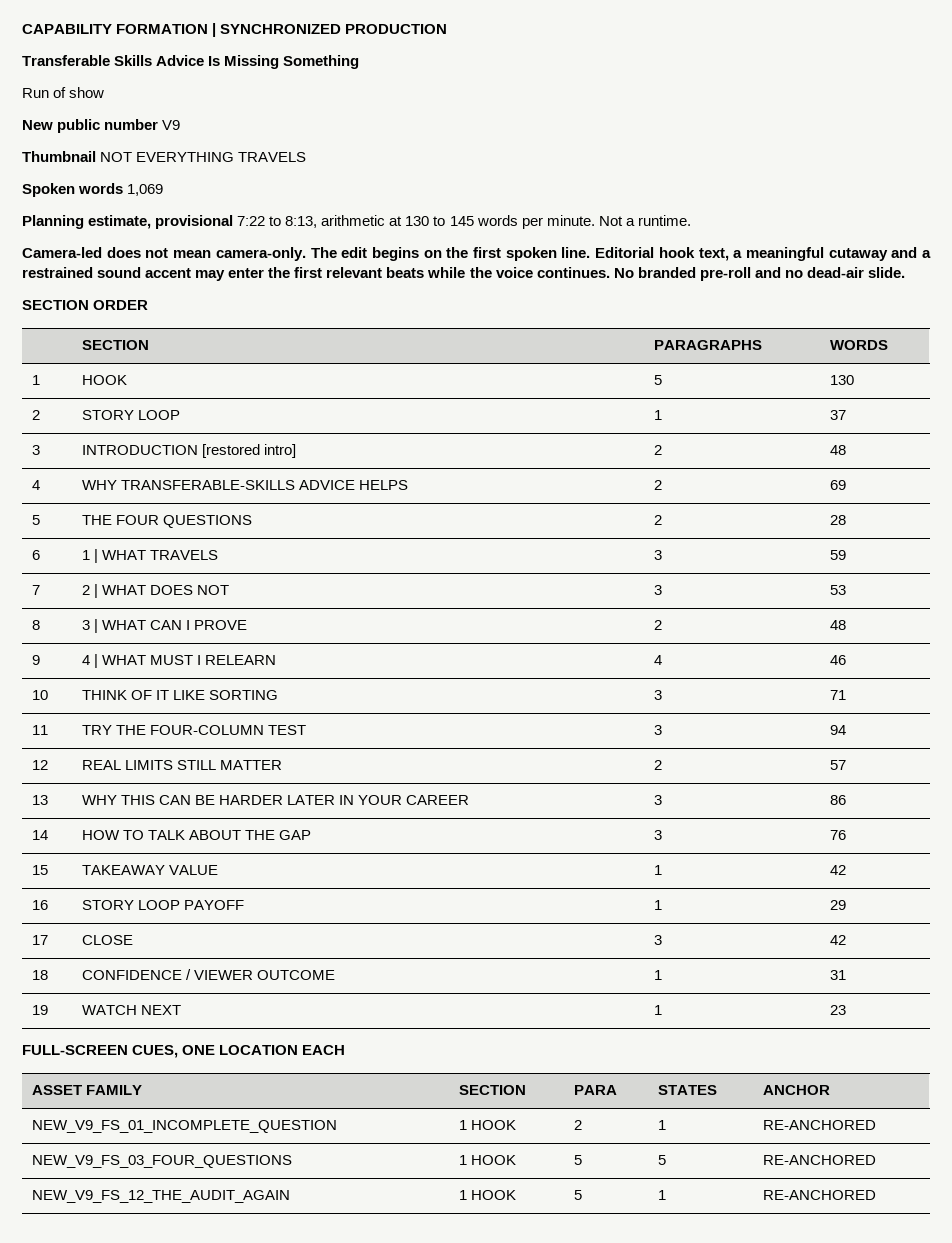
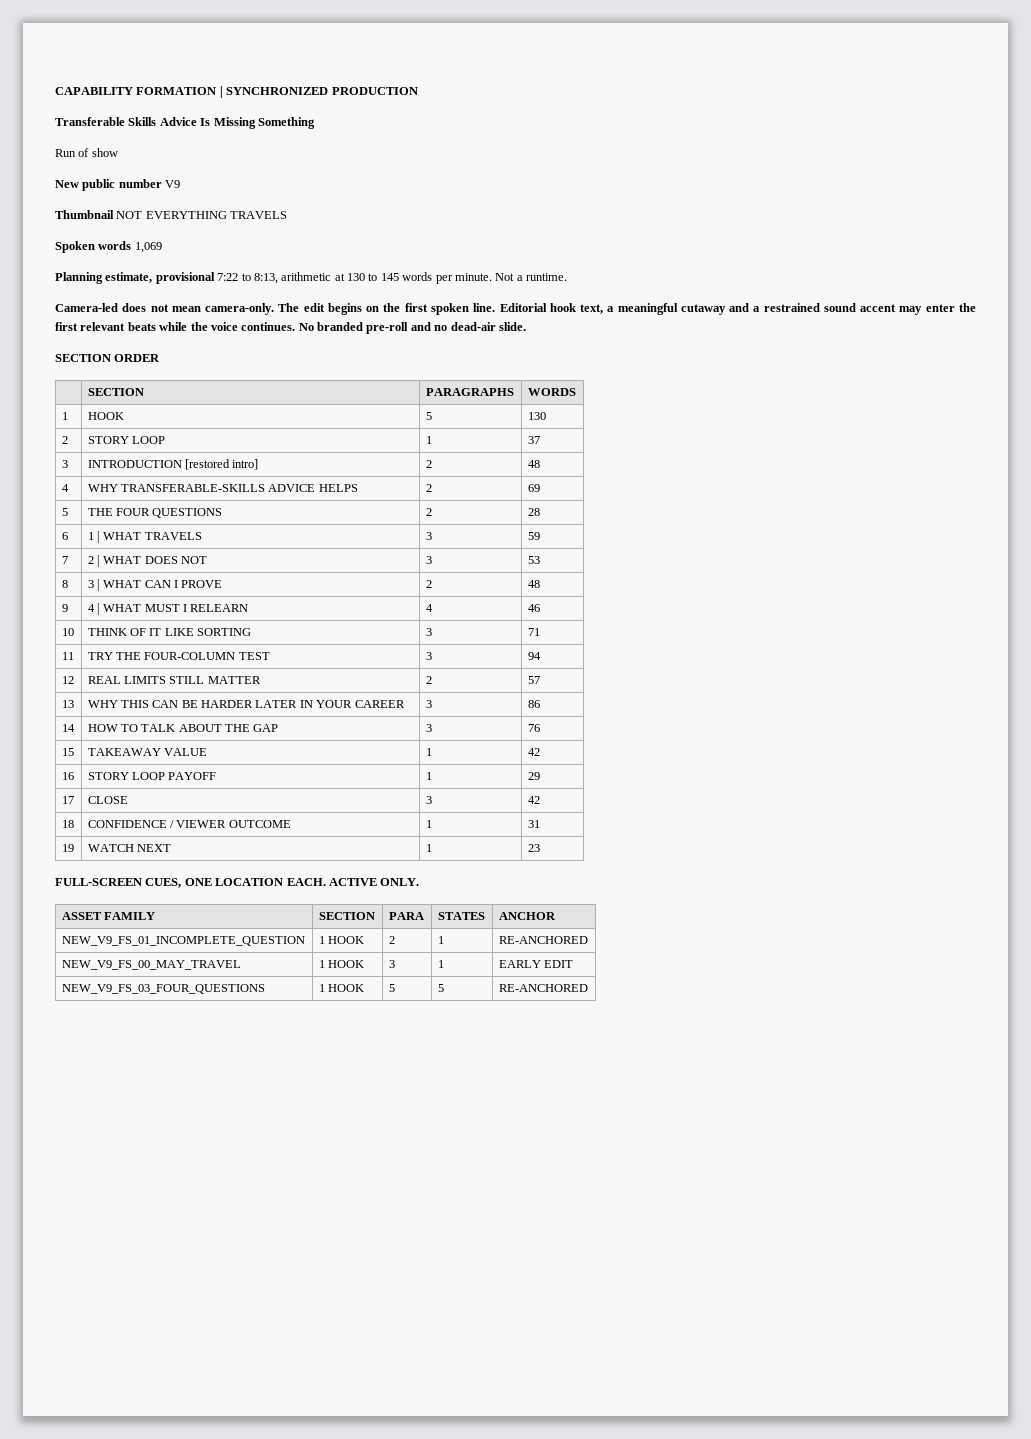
[302,1045,346,1055] EACH -> [286,878,420,886] EACH. ACTIVE ONLY.
(877, 1125) none -> [61,960,241,970] [318,960,364,968] [388,960,395,968] [437,960,444,968] [498,960,573,968] // NEW_V9_FS_00_MAY_TRAVEL | 1 HOOK | 3 | 1 | EARLY EDIT
[32,1190,291,1203] [459,1190,517,1200] [574,1190,583,1200] [658,1190,667,1200] [763,1190,877,1200] // NEW_V9_FS_12_THE_AUDIT_AGAIN | 1 HOOK | 5 | 1 | RE-ANCHORED -> (588, 988) none

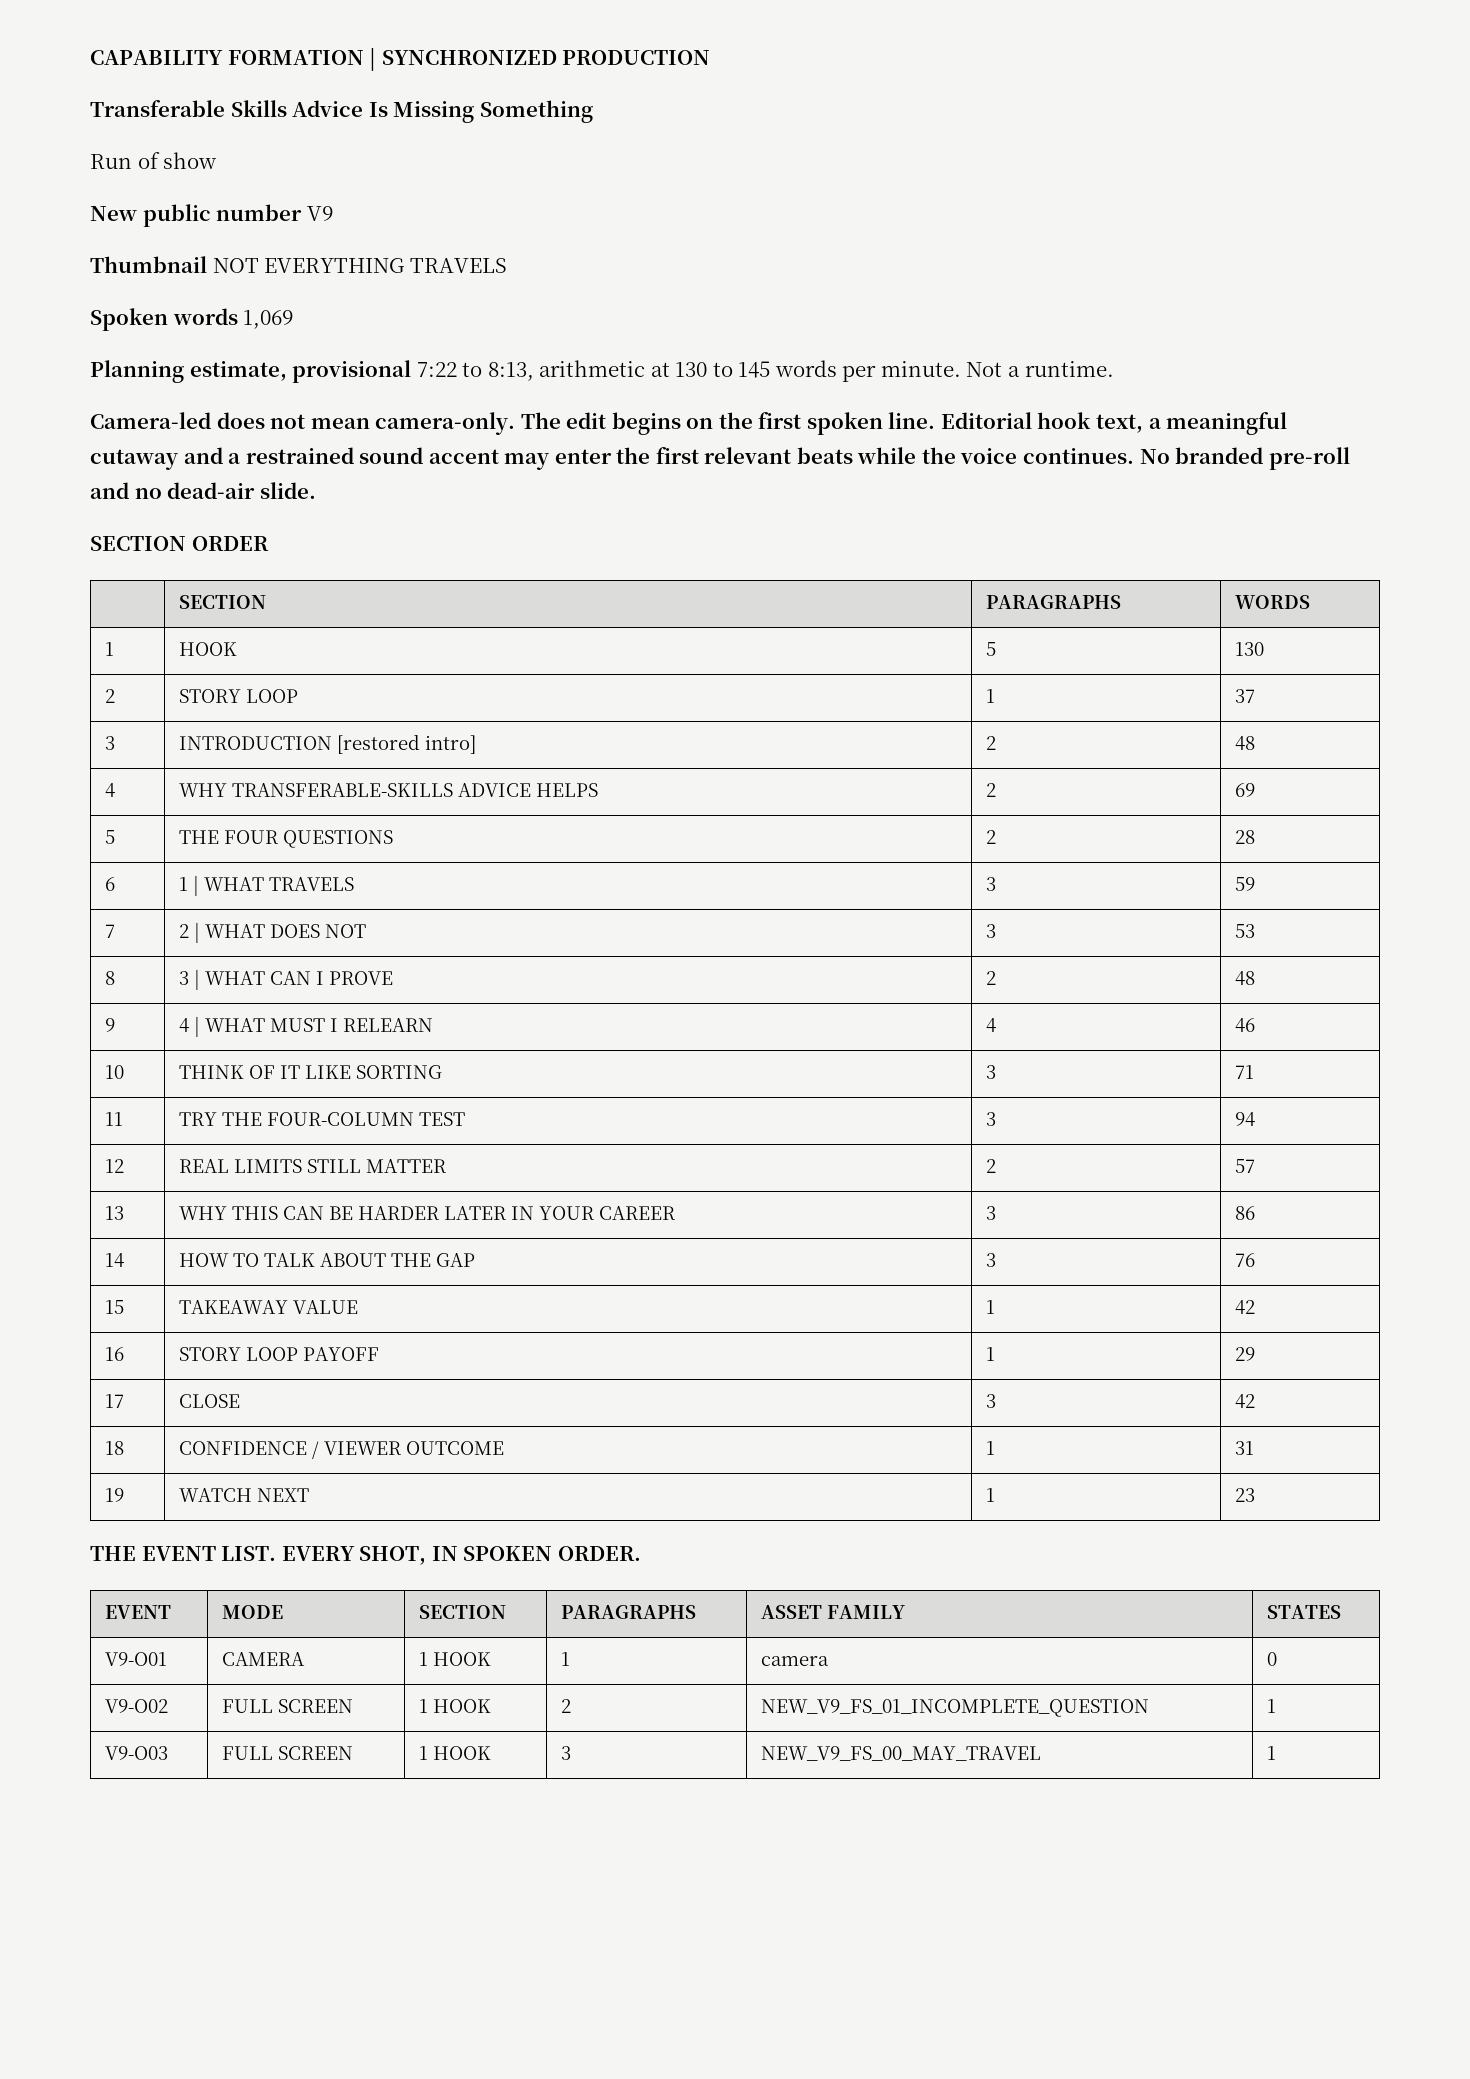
[55,878,420,888] [61,912,155,920] [318,912,375,920] [388,912,424,920] [437,912,485,920] [498,912,556,920] [61,936,305,946] FULL-SCREEN CUES, ONE LOCATION EACH. ACTIVE ONLY. // ASSET FAMILY | SECTION | PARA | STATES | ANCHOR // NEW_V9_FS_01_INCOMPLETE_QUESTION -> [90,1546,641,1565] [104,1605,171,1619] [221,1605,283,1619] [418,1605,506,1619] [560,1605,696,1619] [760,1605,905,1619] [1266,1605,1341,1619] [104,1652,167,1666] [221,1652,305,1666] [418,1652,491,1666] [560,1652,570,1666] [760,1656,829,1666] [1266,1652,1277,1666] [104,1699,168,1713] [221,1699,353,1713] THE EVENT LIST. EVERY SHOT, IN SPOKEN ORDER. // EVENT | MODE | SECTION | PARAGRAPHS | ASSET FAMILY | STATES // V9-O01 | CAMERA | 1 HOOK | 1 | camera | 0 // V9-O02 | FULL SCREEN
[437,936,444,944] [498,936,588,944] [61,960,241,970] | 1 | RE-ANCHORED // NEW_V9_FS_00_MAY_TRAVEL -> [760,1699,1149,1717] [1266,1699,1276,1713] [104,1746,168,1760] [221,1746,353,1760] | NEW_V9_FS_01_INCOMPLETE_QUESTION | 1 // V9-O03 | FULL SCREEN
[437,960,444,968] [498,960,573,968] [61,984,265,994] [318,984,364,992] [388,984,395,992] [437,984,444,992] [498,984,588,992] 1 | EARLY EDIT // NEW_V9_FS_03_FOUR_QUESTIONS | 1 HOOK | 5 | 5 | RE-ANCHORED -> [760,1746,1041,1761] [1266,1746,1276,1760] NEW_V9_FS_00_MAY_TRAVEL | 1

